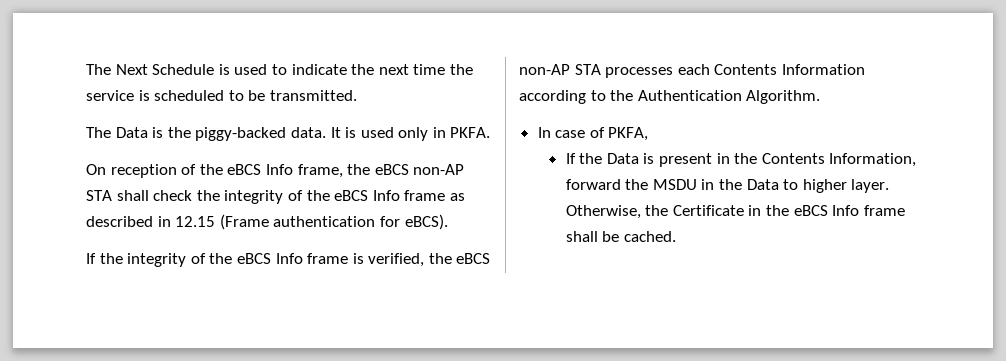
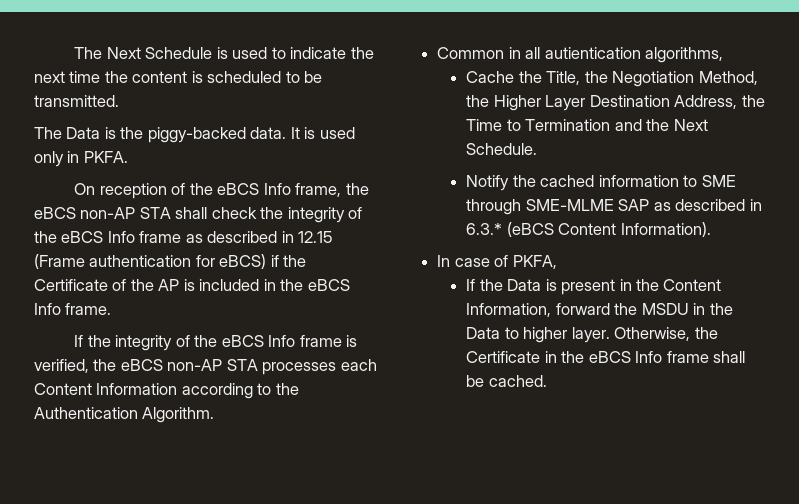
[86,90,134,101] service -> [132,71,188,83] content
[404,214,448,230] eBCS). -> [219,254,307,269] [34,279,350,291] [34,303,112,315] eBCS) if the Certificate of the AP is included in the eBCS Info frame.
[714,64,778,75] Contents -> [34,383,92,395] Content
(821, 97) none -> [437,47,723,63] [466,71,758,87] [466,95,765,111] [466,119,708,131] [466,143,538,155] [466,175,736,191] [466,199,762,215] [466,222,711,237] // Common in all autientication algorithms, // Cache the Title, the Negotiation Method, the Higher Layer Destination Address, the Time to Termination and the Next Schedule. // Notify the cached information to SME through SME-MLME SAP as described in 6.3.* (eBCS Content Information).
[761,153,825,164] Contents -> [663,279,722,291] Content

